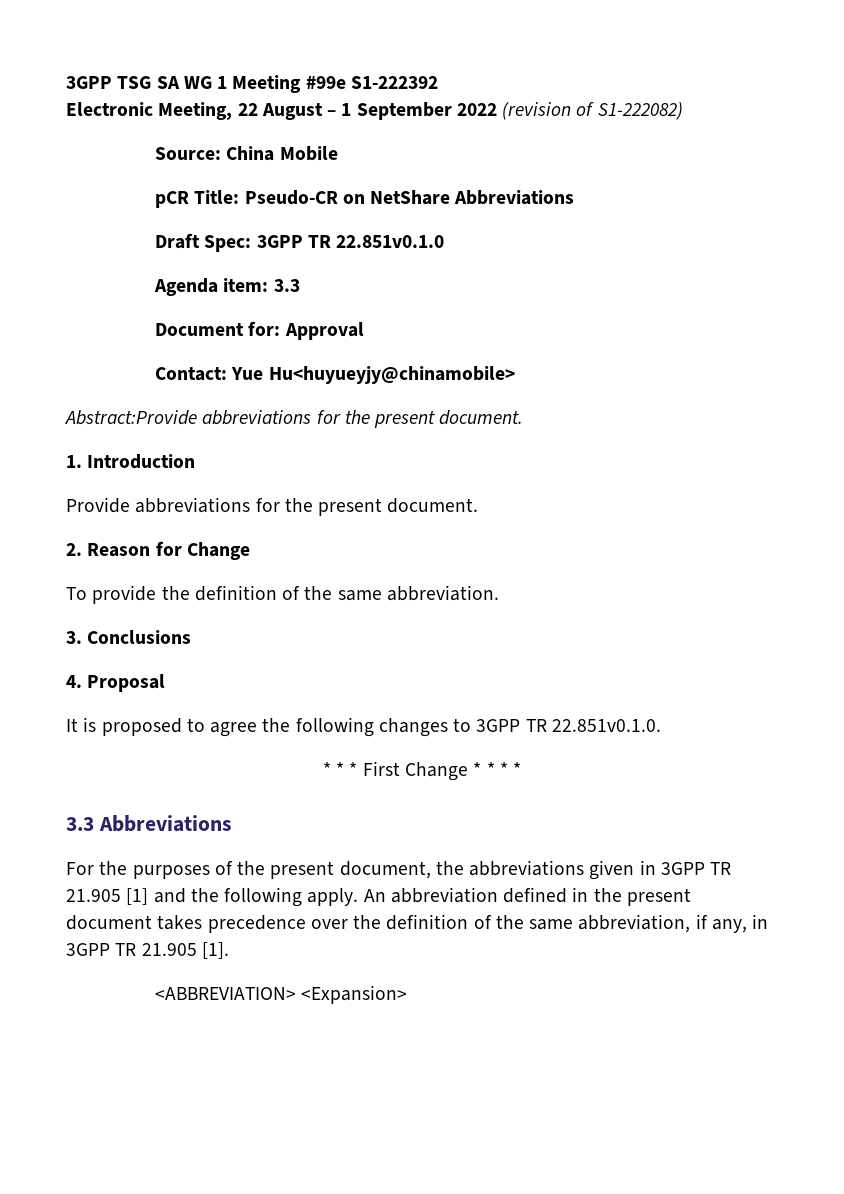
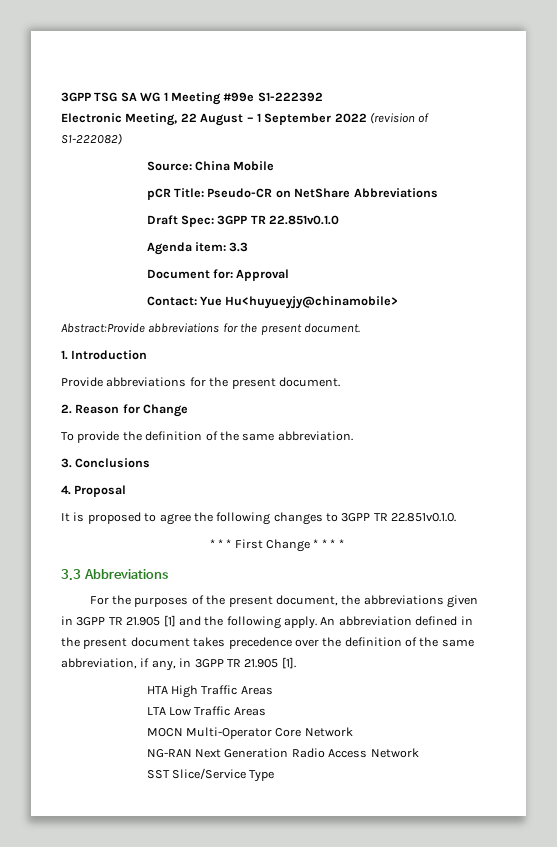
[155,985,408,1004] <ABBREVIATION> <Expansion> -> [146,685,273,698] [146,706,266,716] [146,727,353,739] [146,748,419,758] [146,768,275,782] HTA High Traffic Areas // LTA Low Traffic Areas // MOCN Multi-Operator Core Network // NG-RAN Next Generation Radio Access Network // SST Slice/Service Type

